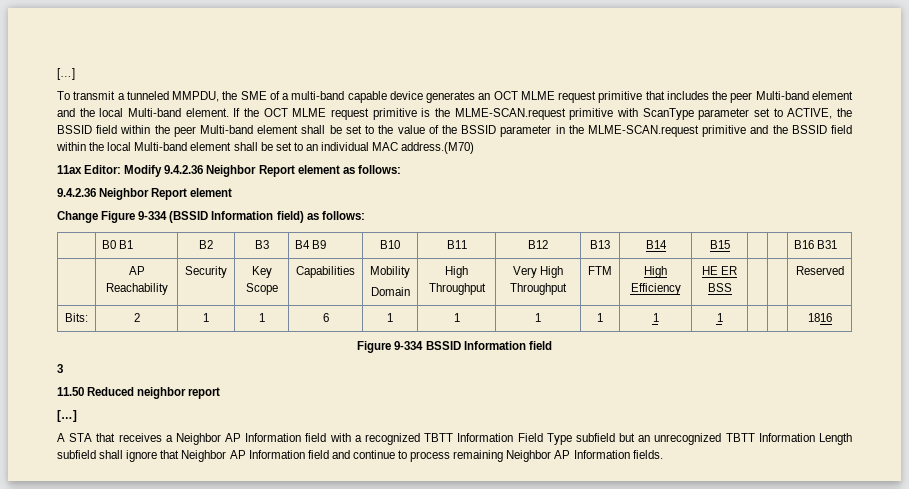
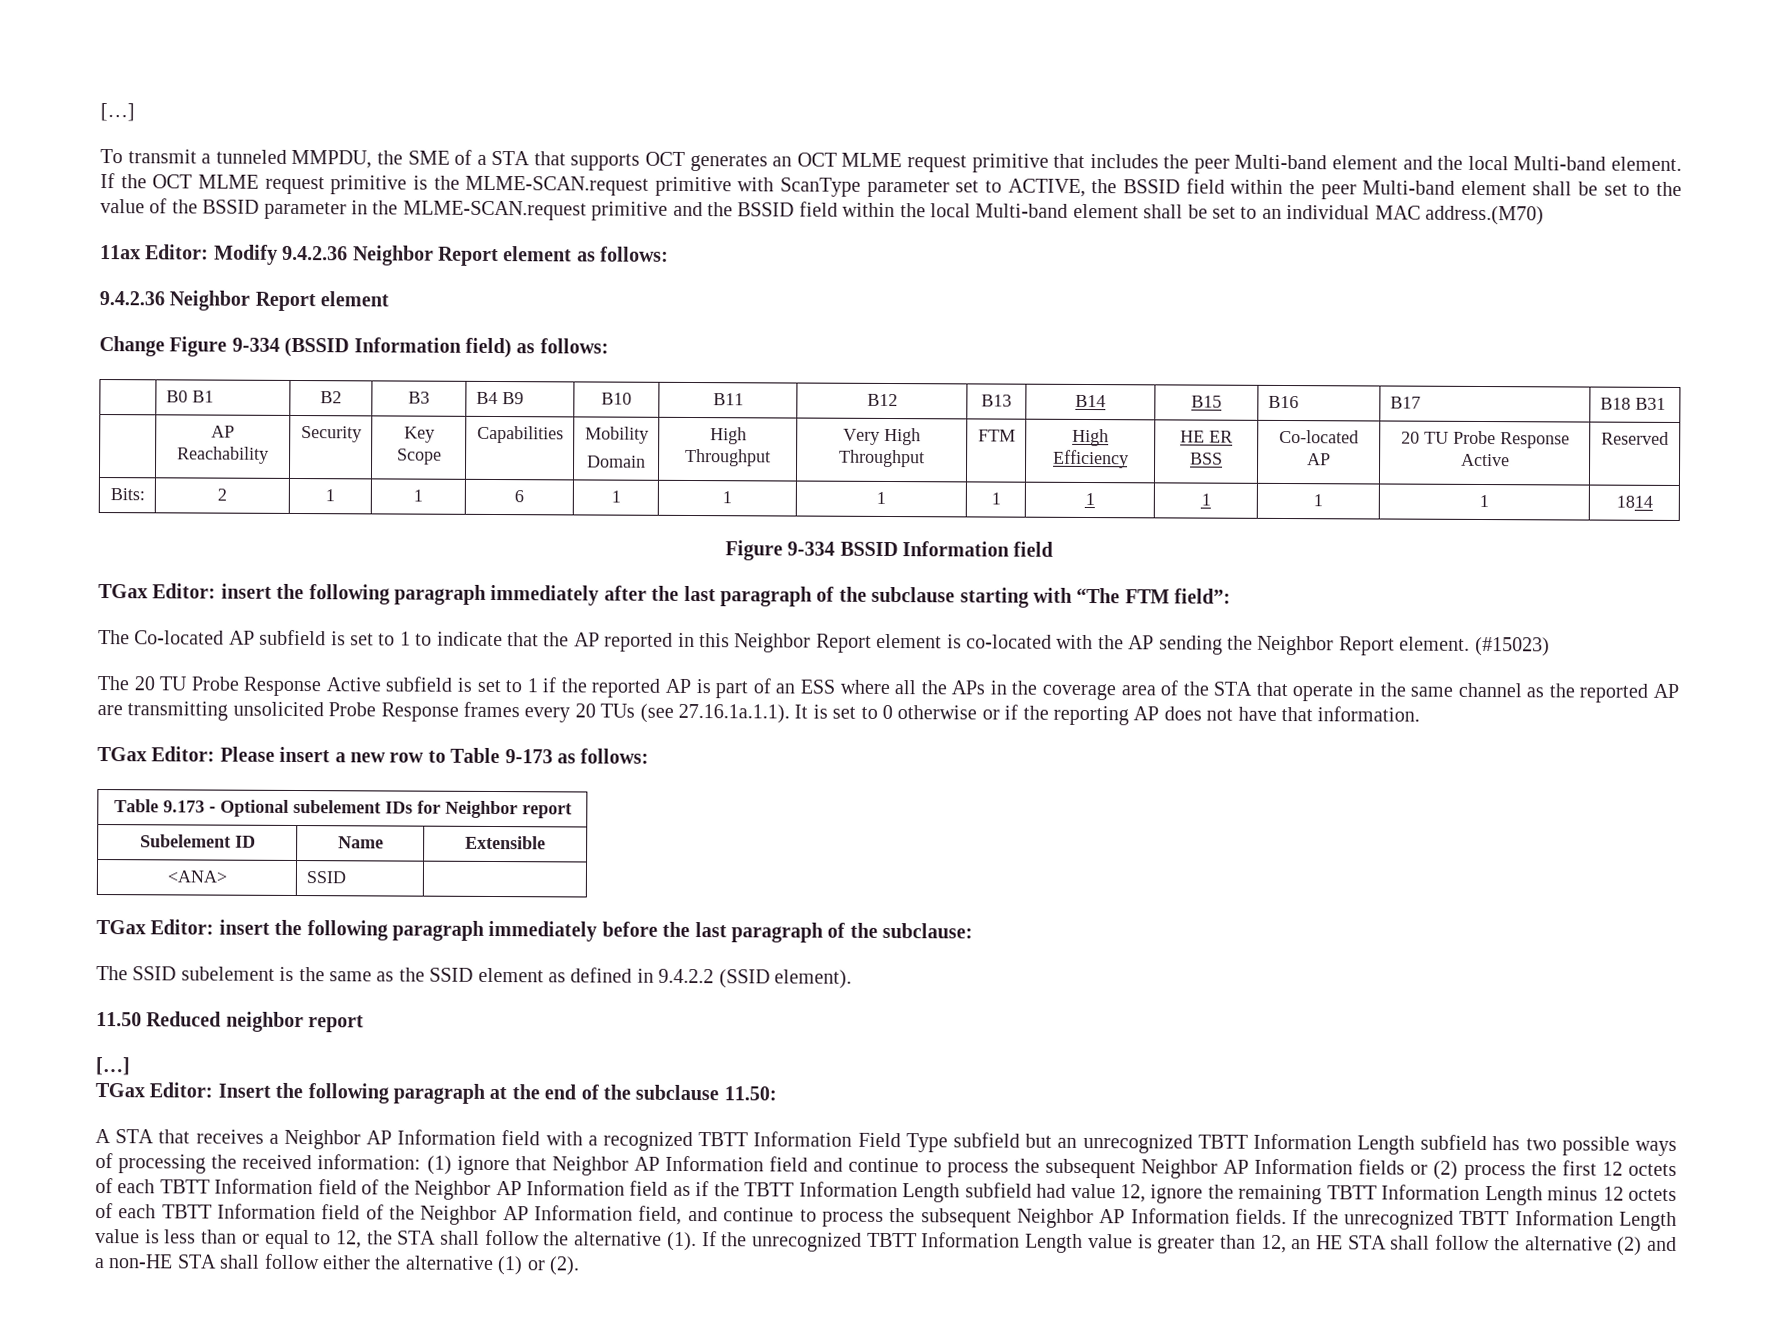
[291,91,423,103] multi-band capable device -> [491,150,686,171] STA that supports OCT
[794,240,815,249] | | B16 -> [1267,395,1299,409] [1389,396,1421,409] [1599,397,1631,410] B16 | B17 | B18
(732, 287) | -> [1279,429,1359,444] [1307,453,1331,466] [1400,430,1570,449] [1460,453,1510,467] Co-located AP | 20 TU Probe Response Active
[807,313,832,322] | | 1816 -> [1313,494,1323,507] [1479,494,1489,508] [1615,495,1653,508] 1 | 1 | 1814
[57,364,63,373] 3 -> [98,583,1232,608] [98,629,1550,657] [97,675,1680,703] [97,701,1421,726] [97,746,650,764] [113,799,572,819] [139,834,256,848] [337,836,384,849] [465,835,546,850] [166,870,227,883] [305,871,346,884] [96,919,974,943] [96,965,852,989] TGax Editor: insert the following paragraph immediately after the last paragraph of the subclause starting with “The FTM field”: // The Co-located AP subfield is set to 1 to indicate that the AP reported in this Neighbor Report element is co-located with the AP sending the Neighbor Report element. (#15023) // The 20 TU Probe Response Active subfield is set to 1 if the reported AP is part of an ESS where all the APs in the coverage area of the STA that operate in the same channel as the reported AP are transmitting unsolicited Probe Response frames every 20 TUs (see 27.16.1a.1.1). It is set to 0 otherwise or if the reporting AP does not have that information. // TGax Editor: Please insert a new row to Table 9-173 as follows: // Table 9.173 - Optional subelement IDs for Neighbor report // Subelement ID | Name | Extensible // <ANA> | SSID | // TGax Editor: insert the following paragraph immediately before the last paragraph of the subclause: // The SSID subelement is the same as the SSID element as defined in 9.4.2.2 (SSID element).
(77, 416) none -> [95,1082,777,1104] // TGax Editor: Insert the following paragraph at the end of the subclause 11.50:
[99,450,124,459] shall -> [1492,1136,1678,1156] [95,1152,452,1175] has two possible ways of processing the received information: (1)
[453,450,663,462] remaining Neighbor AP Information fields. -> [1013,1158,1678,1181] [95,1177,1678,1206] [95,1202,1677,1231] [95,1228,1678,1256] [94,1253,580,1276] the subsequent Neighbor AP Information fields or (2) process the first 12 octets of each TBTT Information field of the Neighbor AP Information field as if the TBTT Information Length subfield had value 12, ignore the remaining TBTT Information Length minus 12 octets of each TBTT Information field of the Neighbor AP Information field, and continue to process the subsequent Neighbor AP Information fields. If the unrecognized TBTT Information Length value is less than or equal to 12, the STA shall follow the alternative (1). If the unrecognized TBTT Information Length value is greater than 12, an HE STA shall follow the alternative (2) and a non-HE STA shall follow either the alternative (1) or (2).

